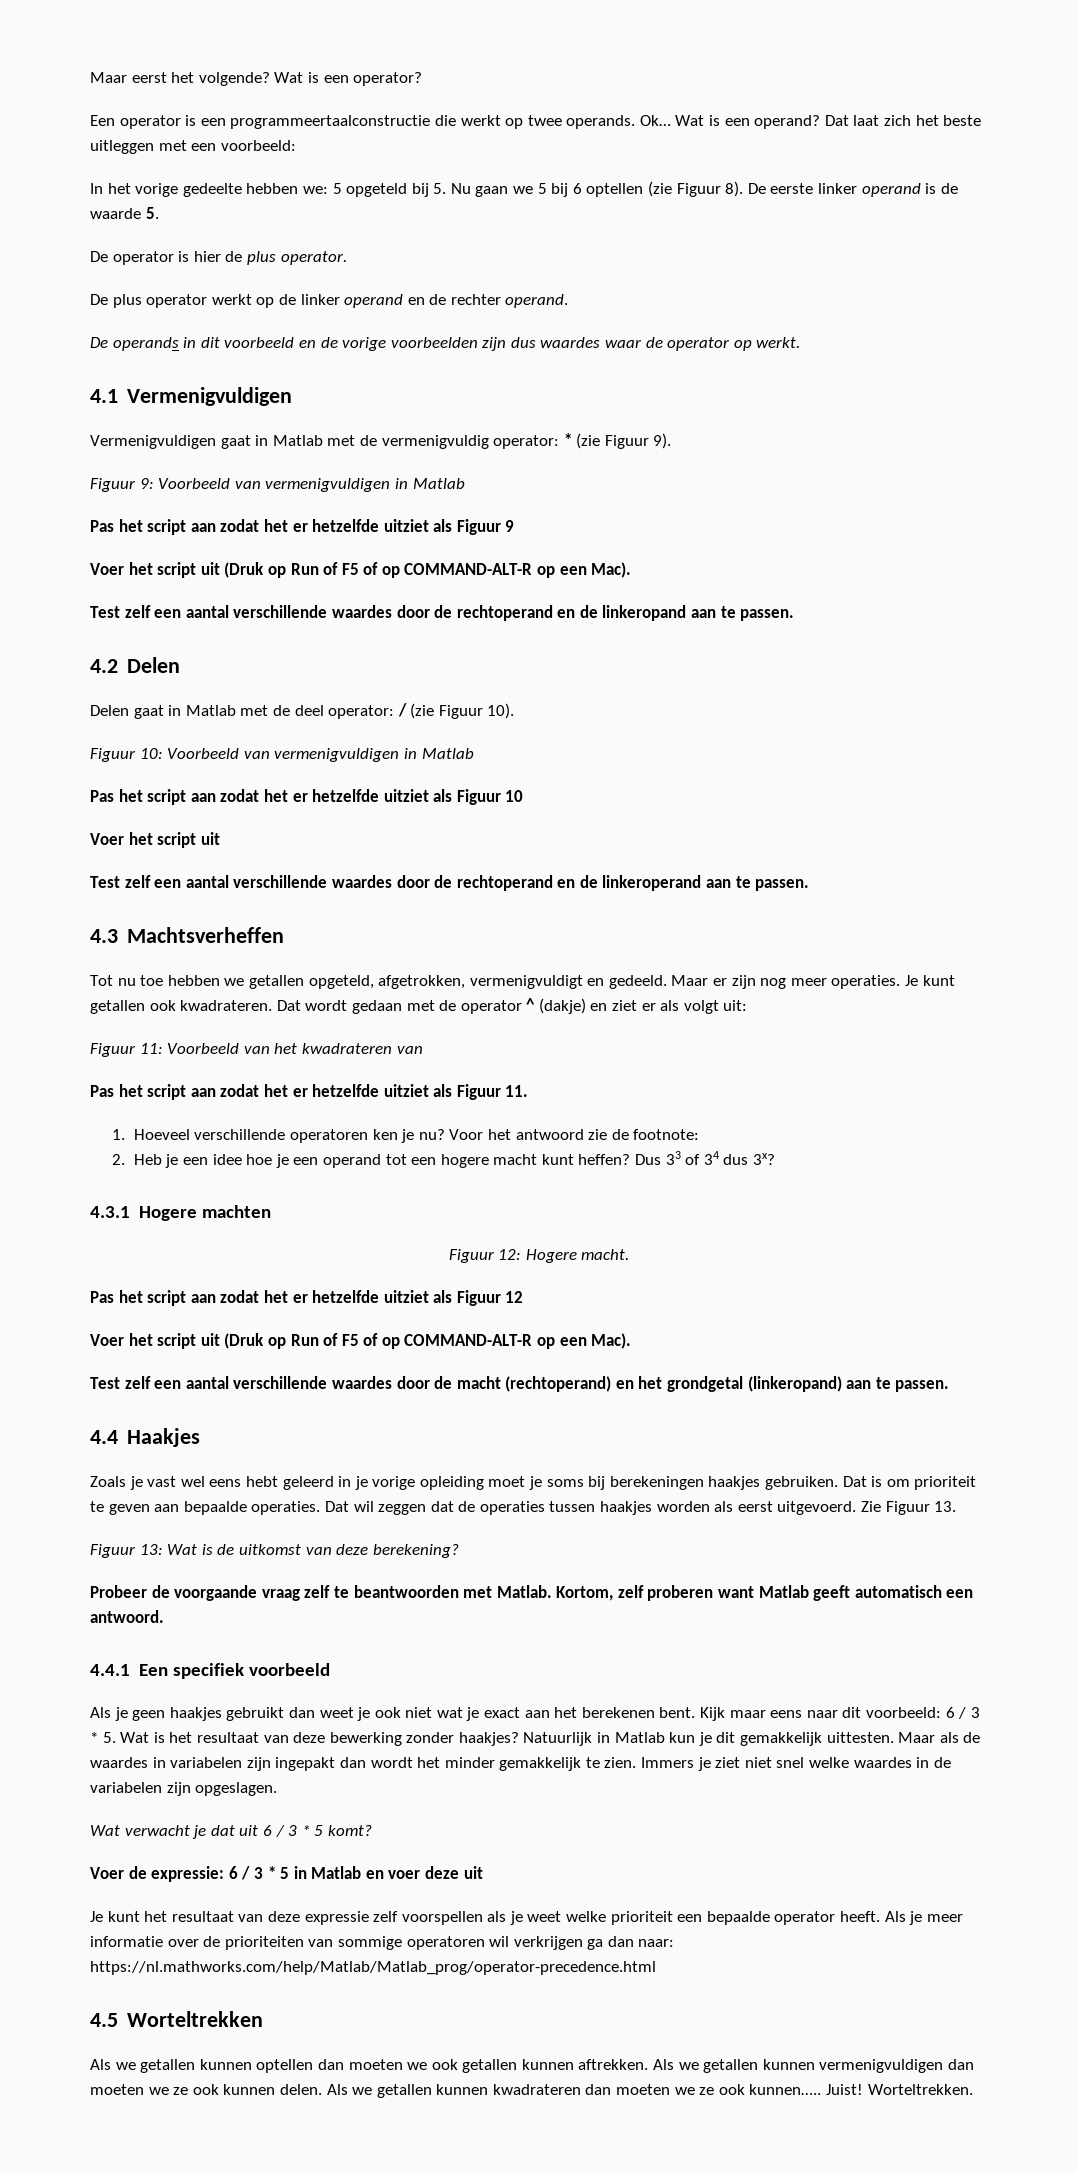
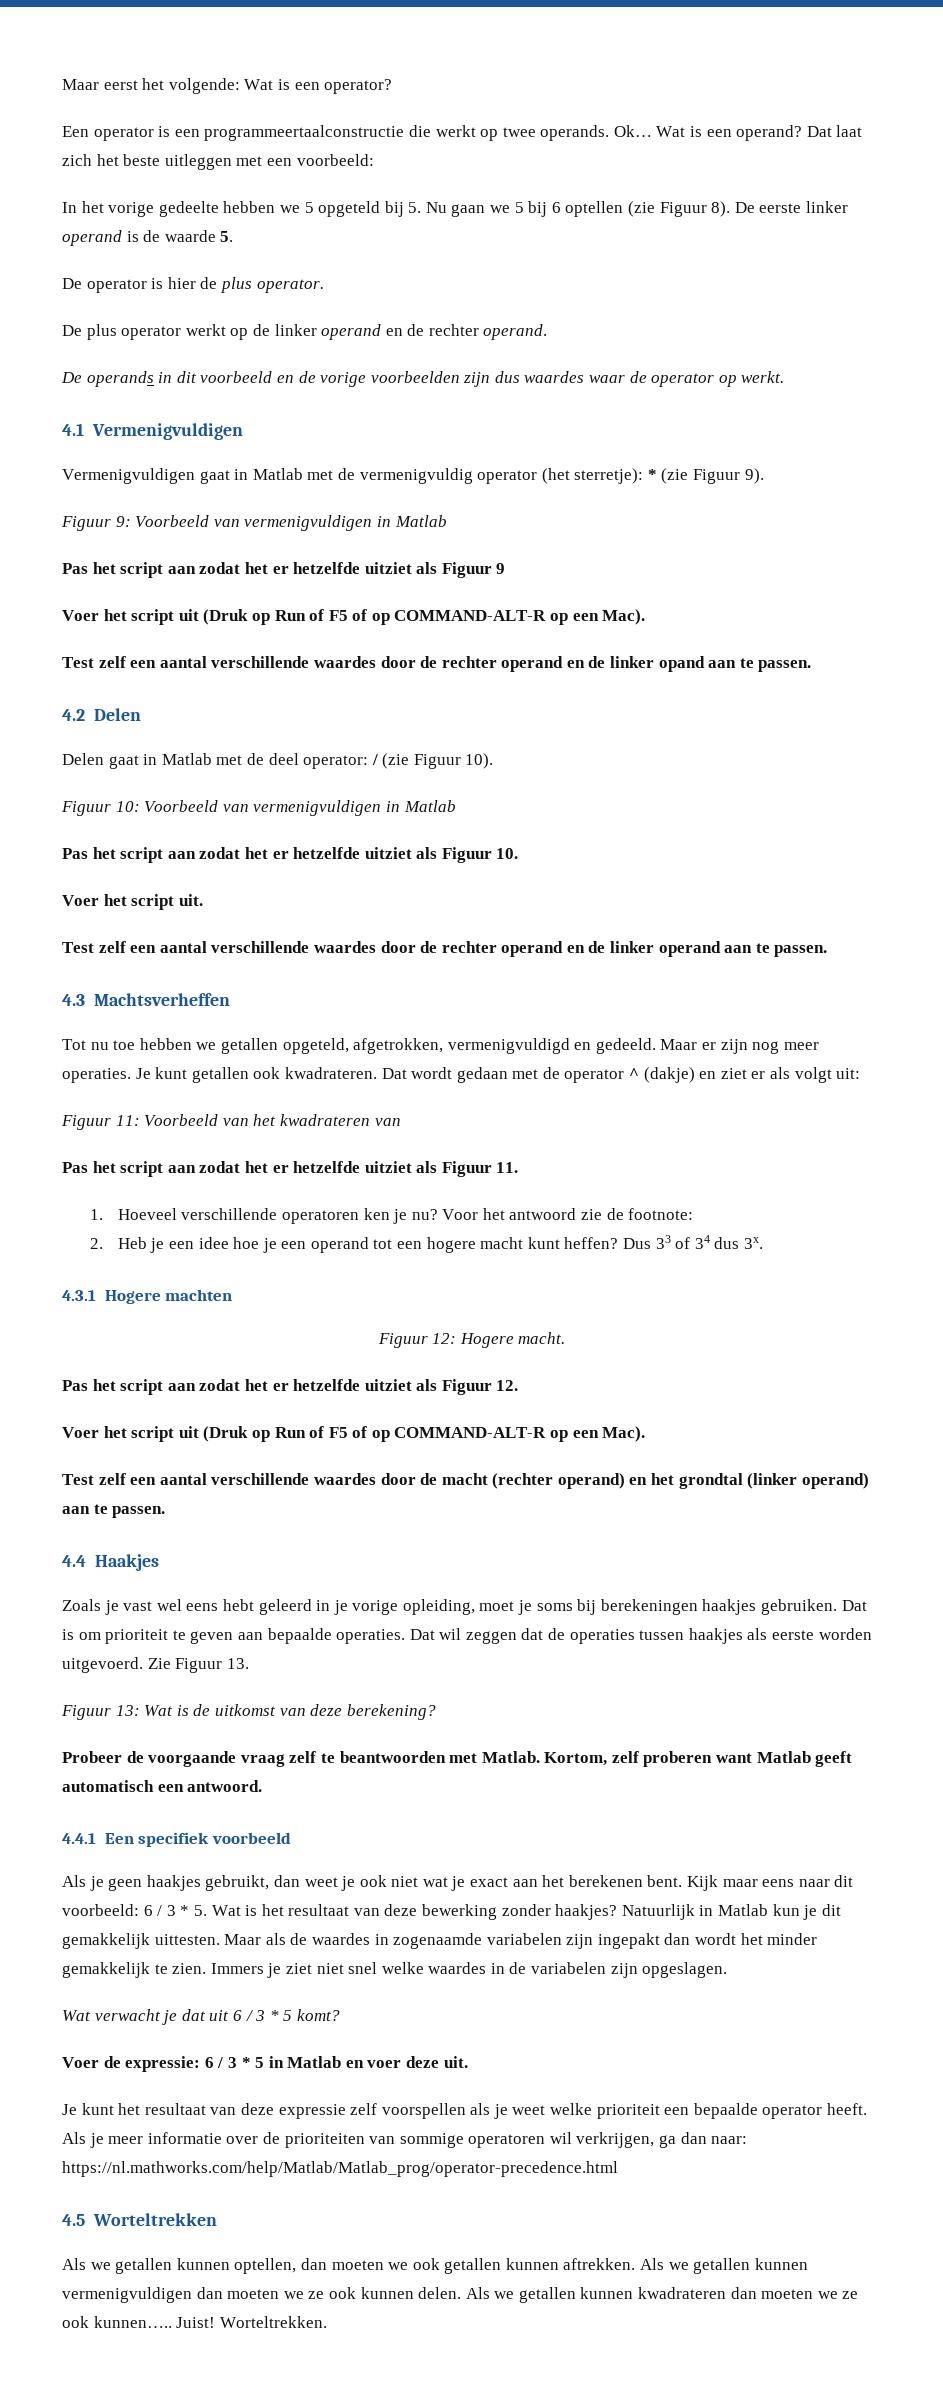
[198,72,270,86] volgende? -> [168,78,240,94] volgende:
[302,186,328,194] we: -> [279,205,300,213] we
[493,435,560,449] operator: -> [477,468,644,484] operator (het sterretje):
[456,605,687,621] rechtoperand en de linkeropand -> [441,656,705,672] rechter operand en de linker opand
[505,790,524,802] [90,832,220,848] [90,875,702,891] 10 // Voer het script uit // Test zelf een aantal verschillende waardes door de rechtoperand en de linkeroperand -> [496,848,519,859] [62,894,203,910] [62,941,721,957] 10. // Voer het script uit. // Test zelf een aantal verschillende waardes door de rechter operand en de linker operand
[469,975,583,989] vermenigvuldigt -> [447,1038,570,1054] vermenigvuldigd
[753,1153,776,1165] 3x? -> [743,1237,763,1249] 3x.
[505,1291,524,1303] 12 -> [496,1380,519,1391] 12.
[505,1376,842,1392] (rechtoperand) en het grondgetal (linkeropand) -> [492,1473,869,1489] (rechter operand) en het grondtal (linker operand)
[419,1476,484,1490] opleiding -> [402,1599,475,1615] opleiding,
[656,1501,773,1512] worden als eerst -> [747,1628,872,1640] als eerste worden
[226,1707,285,1721] gebruikt -> [205,1875,270,1891] gebruikt,
(166, 1762) none -> [393,1933,483,1949] zogenaamde
[463,1866,483,1879] uit -> [443,2056,468,2068] uit.
[513,1936,583,1950] verkrijgen -> [576,2132,655,2148] verkrijgen,
[256,2059,314,2073] optellen -> [234,2258,297,2274] optellen,

